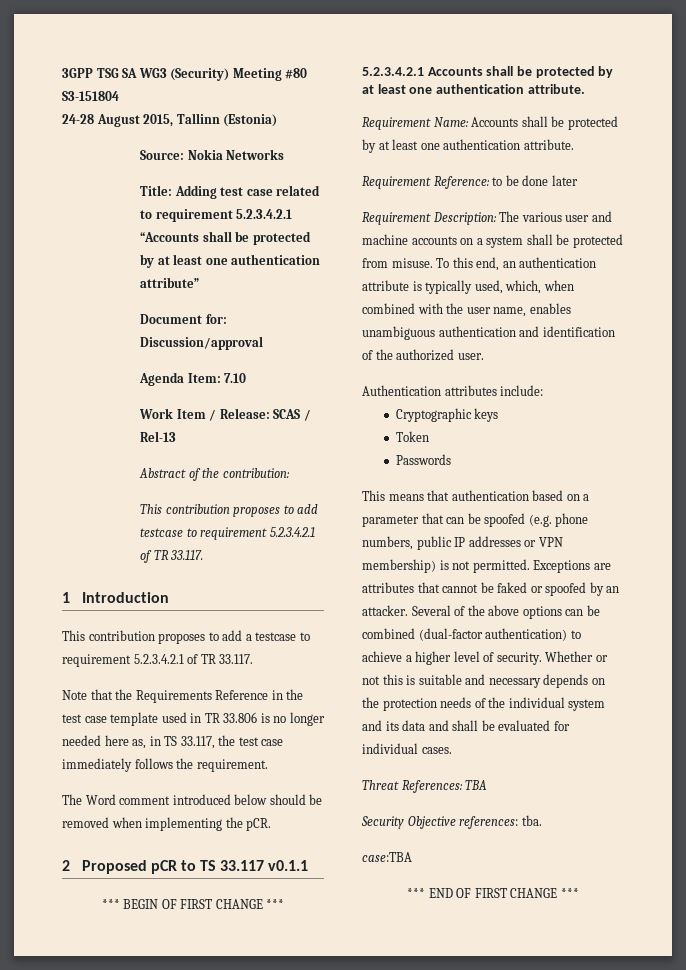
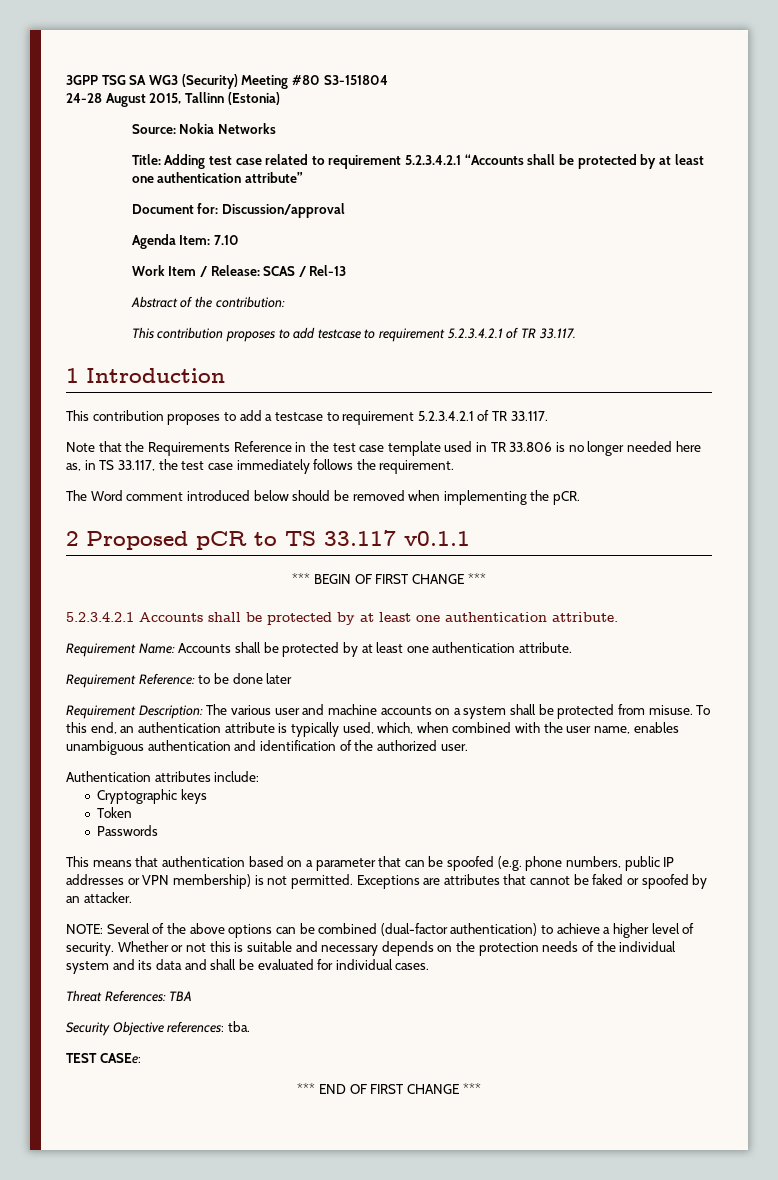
(408, 610) none -> [66,924,103,934] // NOTE:
[362,852,412,862] case:TBA -> [66,1053,141,1064] TEST CASEe:

